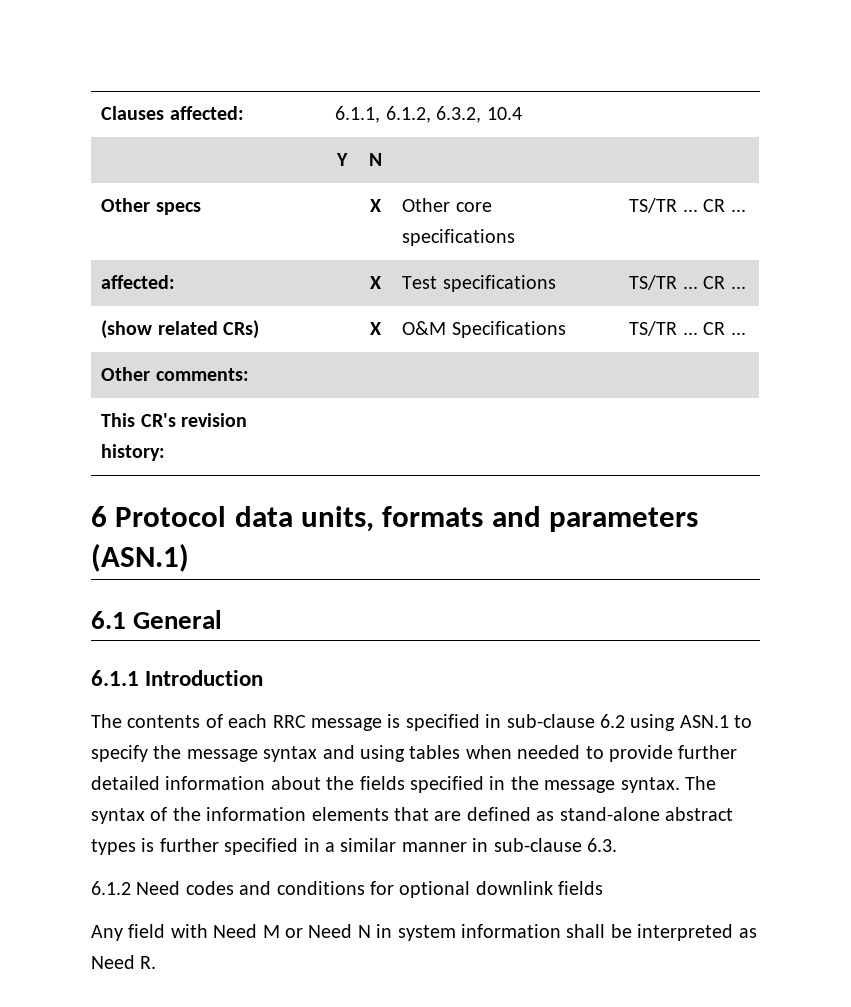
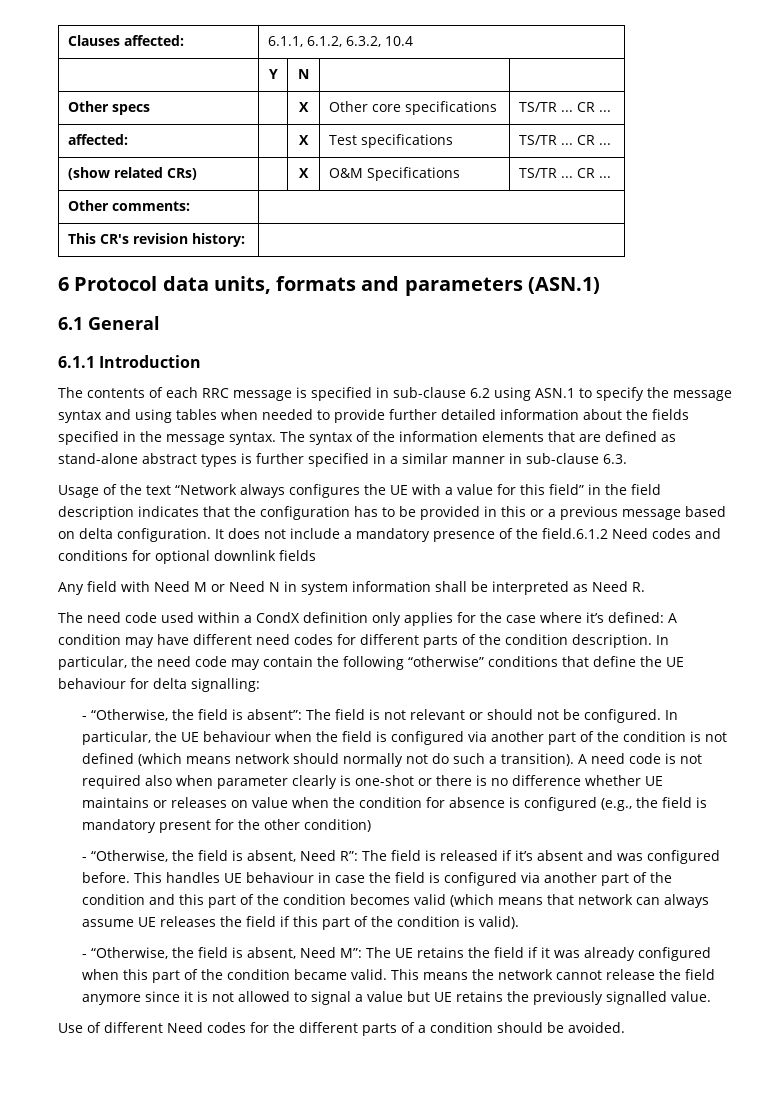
[91,881,131,895] 6.1.2 -> [58,484,661,498] [58,506,726,520] [58,528,608,542] Usage of the text “Network always configures the UE with a value for this field” in the field description indicates that the configuration has to be provided in this or a previous message based on delta configuration. It does not include a mandatory presence of the field.6.1.2
(157, 962) none -> [58,612,677,626] [58,634,669,648] [58,656,684,670] [58,678,260,692] [82,709,679,723] [82,731,728,745] [82,753,703,767] [82,775,664,789] [82,797,708,811] [82,819,372,833] [82,850,721,864] [82,872,673,886] [82,894,710,908] [82,916,520,930] [82,947,712,961] [82,969,716,983] [82,991,712,1005] [58,1022,625,1036] // The need code used within a CondX definition only applies for the case where it’s defined: A condition may have different need codes for different parts of the condition description. In particular, the need code may contain the following “otherwise” conditions that define the UE behaviour for delta signalling: // - “Otherwise, the field is absent”: The field is not relevant or should not be configured. In particular, the UE behaviour when the field is configured via another part of the condition is not defined (which means network should normally not do such a transition). A need code is not required also when parameter clearly is one-shot or there is no difference whether UE maintains or releases on value when the condition for absence is configured (e.g., the field is mandatory present for the other condition) // - “Otherwise, the field is absent, Need R”: The field is released if it’s absent and was configured before. This handles UE behaviour in case the field is configured via another part of the condition and this part of the condition becomes valid (which means that network can always assume UE releases the field if this part of the condition is valid). // - “Otherwise, the field is absent, Need M”: The UE retains the field if it was already configured when this part of the condition became valid. This means the network cannot release the field anymore since it is not allowed to signal a value but UE retains the previously signalled value. // Use of different Need codes for the different parts of a condition should be avoided.

